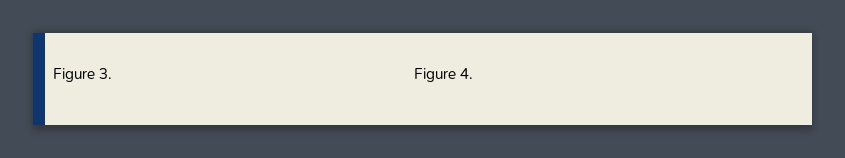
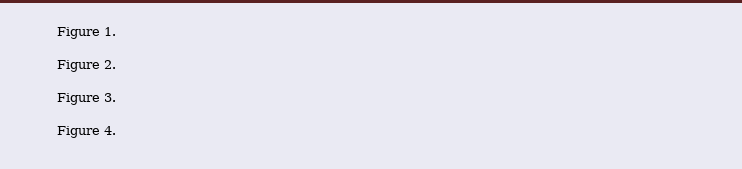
[53,68,95,82] Figure -> [57,27,116,39] [57,60,116,72] [57,93,100,105] Figure 1. // Figure 2. // Figure

